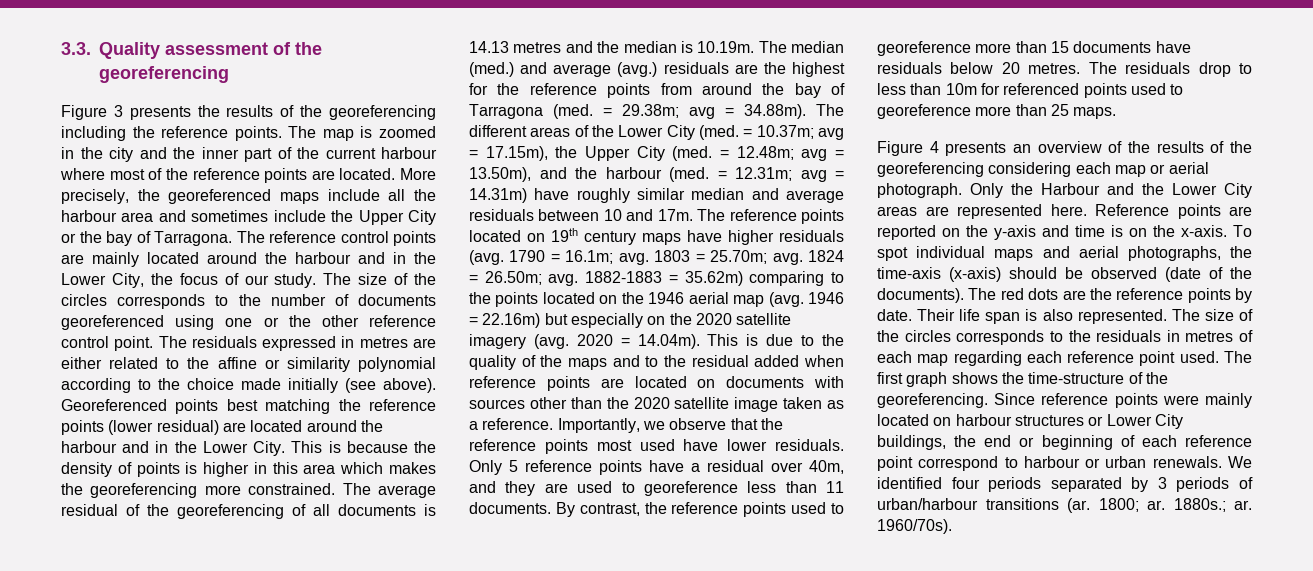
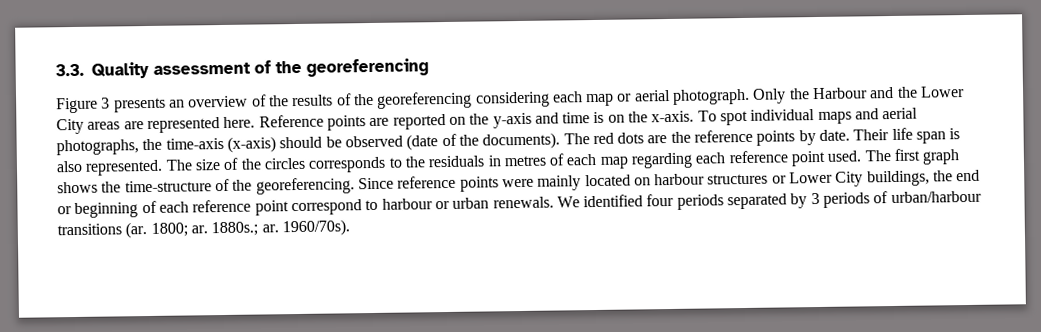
[197,105,436,120] [61,126,436,141] [61,147,437,162] [60,168,436,183] [61,189,437,204] [61,210,436,225] [61,231,436,246] [61,252,436,267] [61,273,436,288] [61,294,437,309] [61,315,436,330] [61,336,436,351] [61,357,436,372] [61,378,436,393] [61,399,437,414] [61,420,383,435] [61,441,437,456] [61,462,436,477] [61,483,437,498] [61,504,436,519] [469,41,844,53] [469,62,845,77] [469,83,845,98] [469,104,844,119] [469,125,844,140] [469,146,844,161] [469,167,844,182] [469,188,844,203] [469,209,844,224] [469,228,844,245] [469,250,844,265] [469,271,844,286] [469,292,845,307] [469,313,792,328] [469,334,845,349] [469,355,844,370] [469,376,844,391] [469,397,844,412] [469,418,783,433] [469,439,844,454] [469,460,844,475] [469,481,844,496] [469,502,844,517] [877,41,1191,56] [877,62,1252,77] [877,83,1184,98] [877,104,1117,119] [877,141,1007,156] the results of the georeferencing including the reference points. The map is zoomed in the city and the inner part of the current harbour where most of the reference points are located. More precisely, the georeferenced maps include all the harbour area and sometimes include the Upper City or the bay of Tarragona. The reference control points are mainly located around the harbour and in the Lower City, the focus of our study. The size of the circles corresponds to the number of documents georeferenced using one or the other reference control point. The residuals expressed in metres are either related to the affine or similarity polynomial according to the choice made initially (see above). Georeferenced points best matching the reference points (lower residual) are located around the harbour and in the Lower City. This is because the density of points is higher in this area which makes the georeferencing more constrained. The average residual of the georeferencing of all documents is 14.13 metres and the median is 10.19m. The median (med.) and average (avg.) residuals are the highest for the reference points from around the bay of Tarragona (med. = 29.38m; avg = 34.88m). The different areas of the Lower City (med. = 10.37m; avg = 17.15m), the Upper City (med. = 12.48m; avg = 13.50m), and the harbour (med. = 12.31m; avg = 14.31m) have roughly similar median and average residuals between 10 and 17m. The reference points located on 19th century maps have higher residuals (avg. 1790 = 16.1m; avg. 1803 = 25.70m; avg. 1824 = 26.50m; avg. 1882-1883 = 35.62m) comparing to the points located on the 1946 aerial map (avg. 1946 = 22.16m) but especially on the 2020 satellite imagery (avg. 2020 = 14.04m). This is due to the quality of the maps and to the residual added when reference points are located on documents with sources other than the 2020 satellite image taken as a reference. Importantly, we observe that the reference points most used have lower residuals. Only 5 reference points have a residual over 40m, and they are used to georeference less than 11 documents. By contrast, the reference points used to georeference more than 15 documents have residuals below 20 metres. The residuals drop to less than 10m for referenced points used to georeference more than 25 maps. // Figure 4 presents -> (166, 105) none

